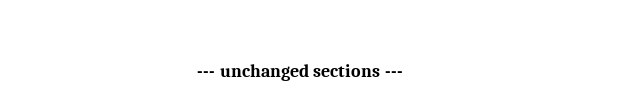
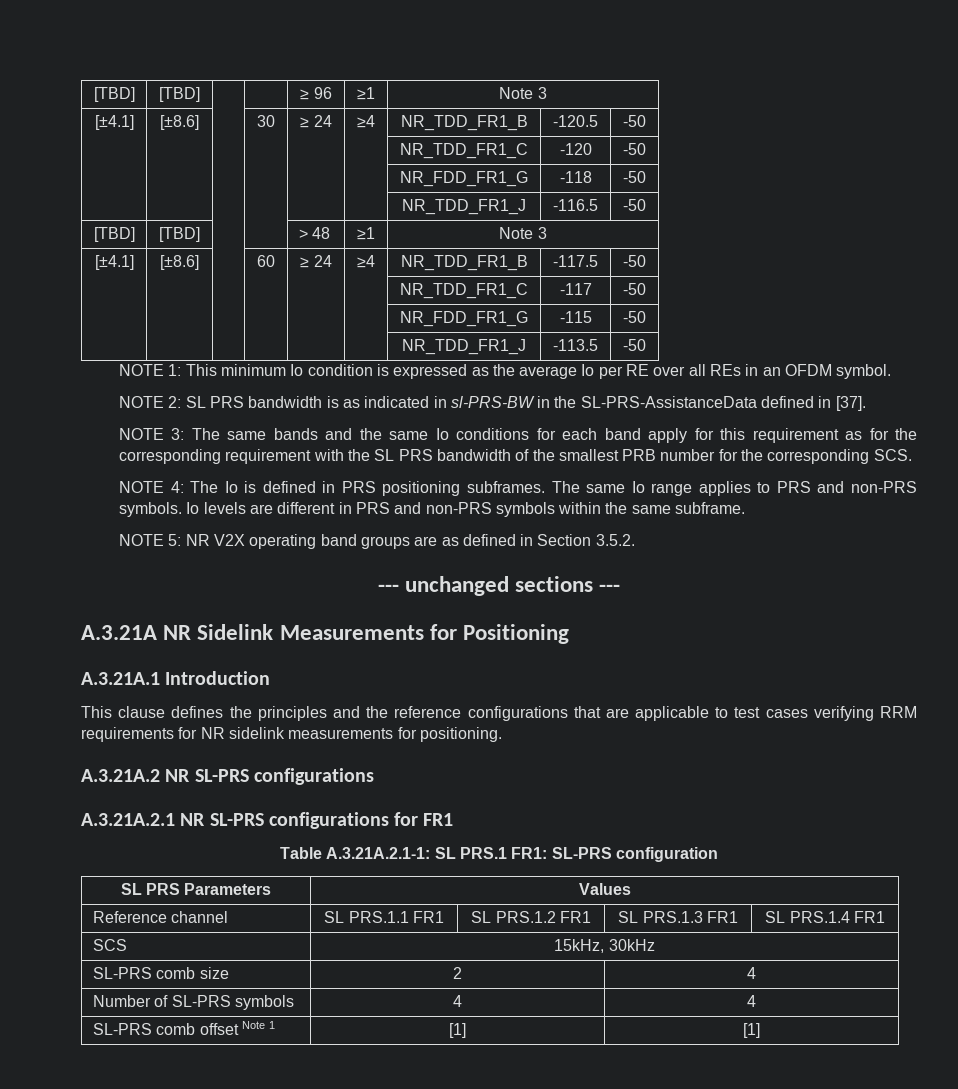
[196,64,404,81] --- unchanged sections --- -> [93,87,135,102] [159,87,200,102] [300,87,332,100] [357,87,375,100] [499,87,547,99] [94,115,134,130] [160,115,199,130] [257,115,275,127] [300,115,332,128] [357,115,375,128] [400,115,528,131] [553,115,598,127] [623,115,646,127] [400,143,528,159] [559,143,592,155] [623,143,646,155] [400,171,528,187] [559,171,592,183] [623,171,646,183] [402,199,526,215] [553,199,598,211] [623,199,646,211] [93,227,135,242] [159,227,200,242] [298,227,331,239] [357,227,375,240] [499,227,547,239] [94,255,134,270] [160,255,199,270] [257,255,275,267] [300,255,332,268] [357,255,375,268] [400,255,528,271] [553,255,598,267] [623,255,646,267] [400,283,528,299] [559,283,592,295] [623,283,646,295] [400,311,528,327] [559,311,592,323] [623,311,646,323] [402,339,526,355] [553,339,598,351] [623,339,646,351] [118,364,892,379] [118,396,866,411] [118,428,918,443] [118,449,912,464] [118,481,917,496] [118,502,746,517] [118,534,635,549] [377,576,621,596] [81,624,570,644] [81,671,271,685] [81,706,917,721] [81,727,502,742] [81,768,374,785] [81,812,454,829] [280,847,718,862] [120,883,272,895] [578,883,631,895] [92,911,229,923] [324,911,444,923] [471,911,591,923] [618,911,738,923] [765,911,885,923] [92,939,127,951] [554,939,655,953] [92,967,229,979] [452,967,462,979] [747,967,756,979] [92,995,294,1010] [452,995,462,1007] [747,995,756,1007] [92,1021,276,1035] [448,1023,466,1038] [743,1023,760,1038] [TBD] | [TBD] | | | ≥ 96 | ≥1 | Note 3 // [±4.1] | [±8.6] | | 30 | ≥ 24 | ≥4 | NR_TDD_FR1_B | -120.5 | -50 // | | | | | | NR_TDD_FR1_C | -120 | -50 // | | | | | | NR_FDD_FR1_G | -118 | -50 // | | | | | | NR_TDD_FR1_J | -116.5 | -50 // [TBD] | [TBD] | | | > 48 | ≥1 | Note 3 // [±4.1] | [±8.6] | | 60 | ≥ 24 | ≥4 | NR_TDD_FR1_B | -117.5 | -50 // | | | | | | NR_TDD_FR1_C | -117 | -50 // | | | | | | NR_FDD_FR1_G | -115 | -50 // | | | | | | NR_TDD_FR1_J | -113.5 | -50 // NOTE 1: This minimum Io condition is expressed as the average Io per RE over all REs in an OFDM symbol. // NOTE 2: SL PRS bandwidth is as indicated in sl-PRS-BW in the SL-PRS-AssistanceData defined in [37]. // NOTE 3: The same bands and the same Io conditions for each band apply for this requirement as for the corresponding requirement with the SL PRS bandwidth of the smallest PRB number for the corresponding SCS. // NOTE 4: The Io is defined in PRS positioning subframes. The same Io range applies to PRS and non-PRS symbols. Io levels are different in PRS and non-PRS symbols within the same subframe. // NOTE 5: NR V2X operating band groups are as defined in Section 3.5.2. // --- unchanged sections --- // A.3.21A NR Sidelink Measurements for Positioning // A.3.21A.1 Introduction // This clause defines the principles and the reference configurations that are applicable to test cases verifying RRM requirements for NR sidelink measurements for positioning. // A.3.21A.2 NR SL-PRS configurations // A.3.21A.2.1 NR SL-PRS configurations for FR1 // Table A.3.21A.2.1-1: SL PRS.1 FR1: SL-PRS configuration // SL PRS Parameters | Values // Reference channel | SL PRS.1.1 FR1 | SL PRS.1.2 FR1 | SL PRS.1.3 FR1 | SL PRS.1.4 FR1 // SCS | 15kHz, 30kHz // SL-PRS comb size | 2 | 4 // Number of SL-PRS symbols | 4 | 4 // SL-PRS comb offset Note 1 | [1] | [1]

